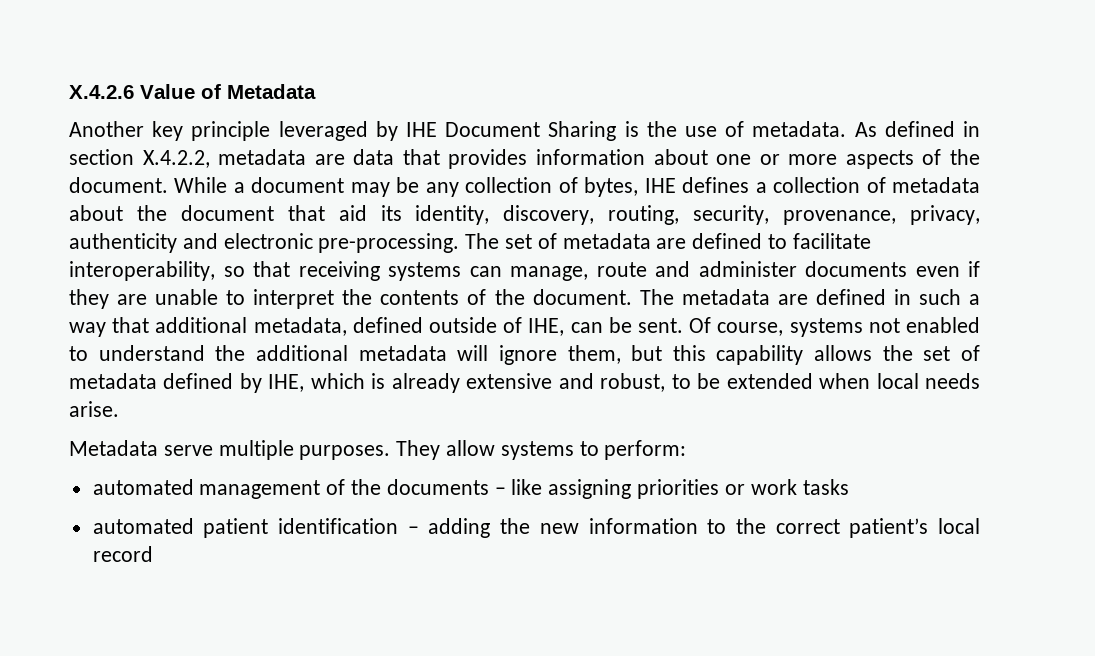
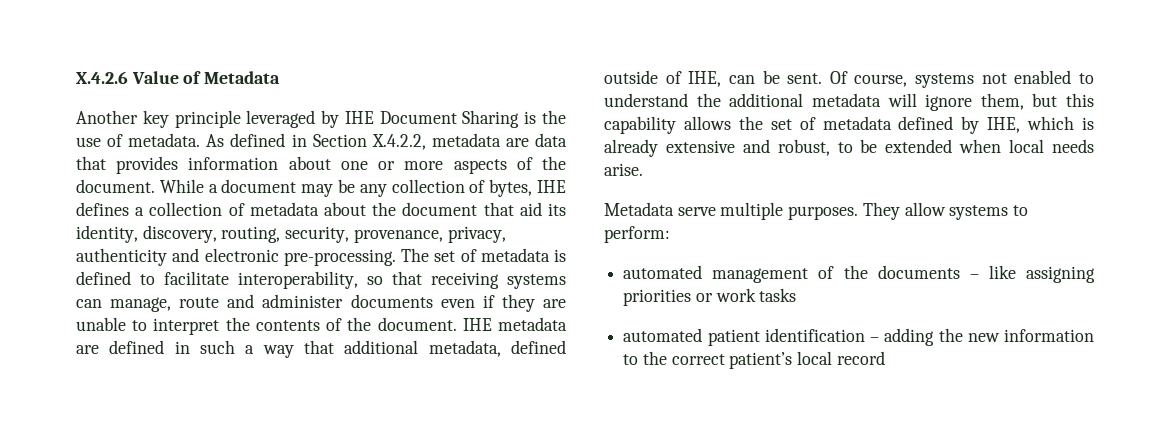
[69,149,134,165] section -> [312,134,367,147] Section
[656,238,687,249] are -> [554,249,566,262] is
[639,289,674,305] The -> [462,318,492,331] IHE

